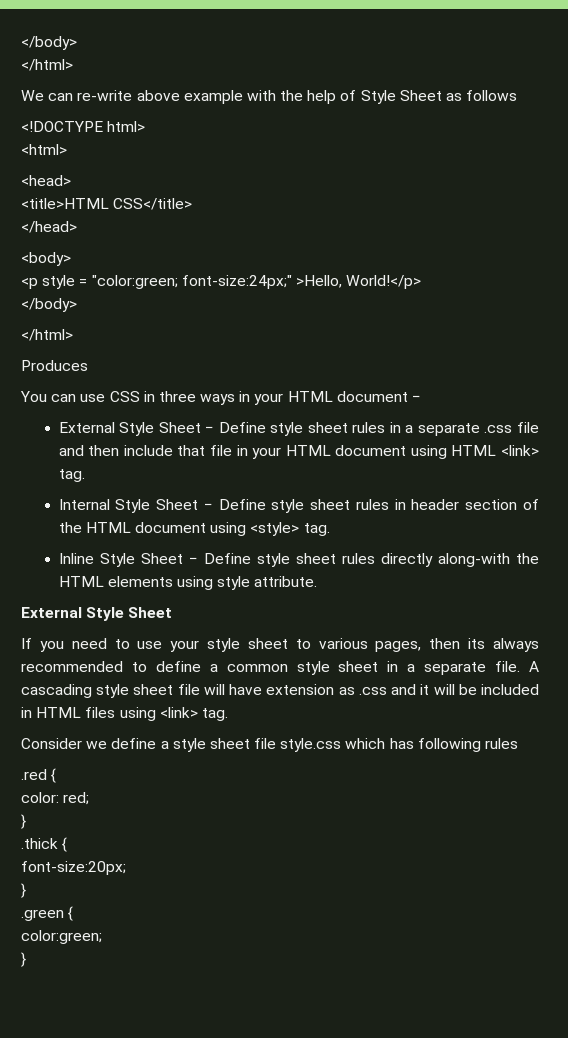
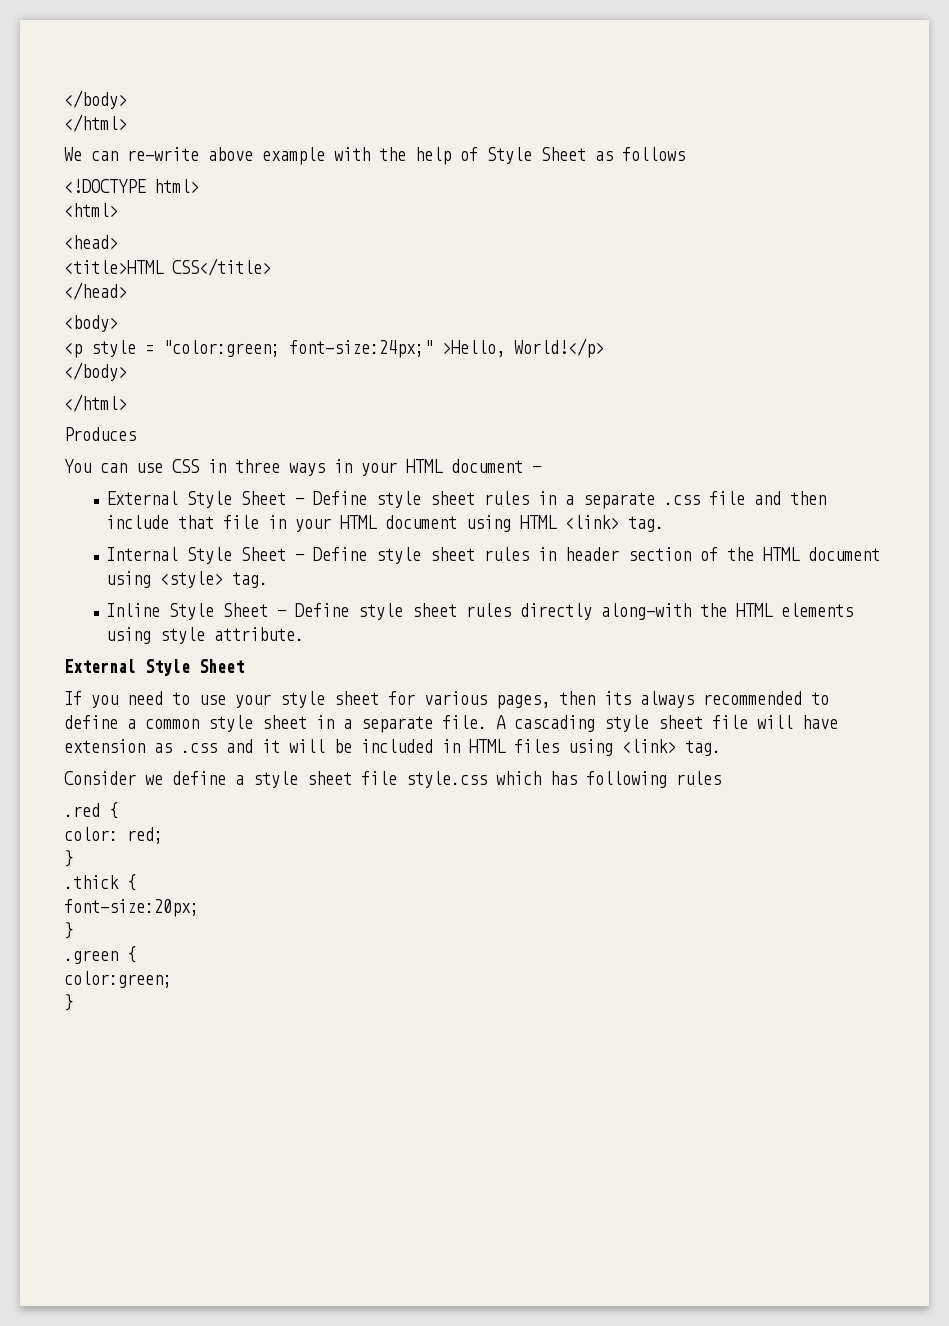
[295,639,311,649] to -> [388,691,415,705] for

